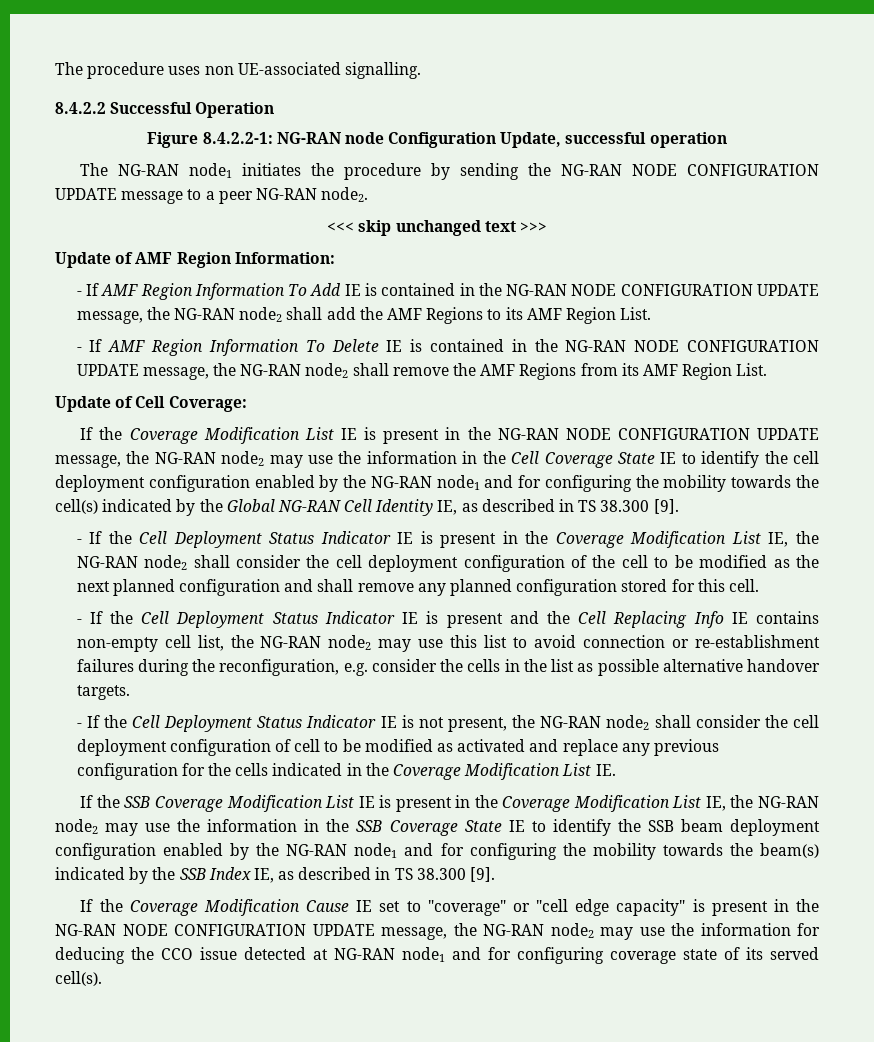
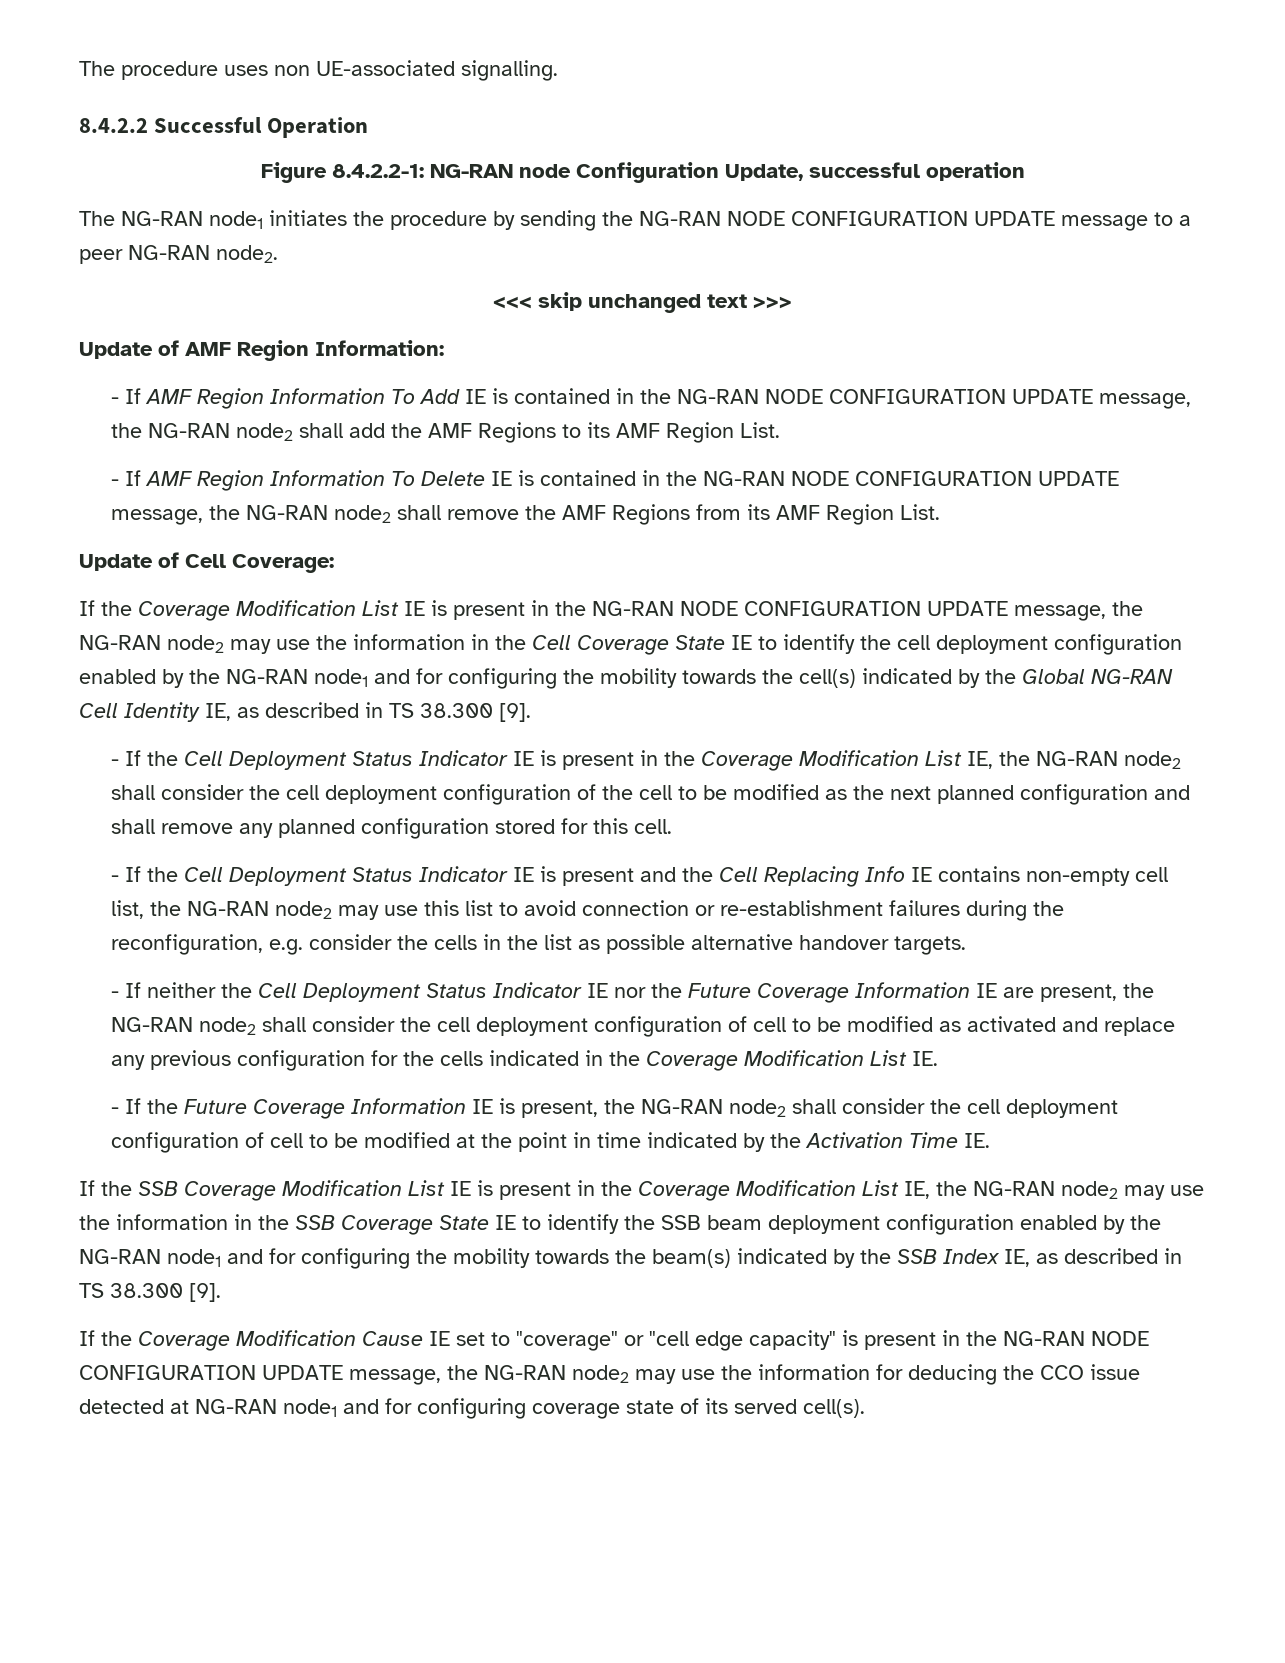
[103,715,444,732] the Cell Deployment Status Indicator IE is not -> [147,982,1035,1003] neither the Cell Deployment Status Indicator IE nor the Future Coverage Information IE are
(616, 770) none -> [111,1098,1119,1119] [111,1132,991,1153] // - If the Future Coverage Information IE is present, the NG-RAN node2 shall consider the cell deployment configuration of cell to be modified at the point in time indicated by the Activation Time IE.

